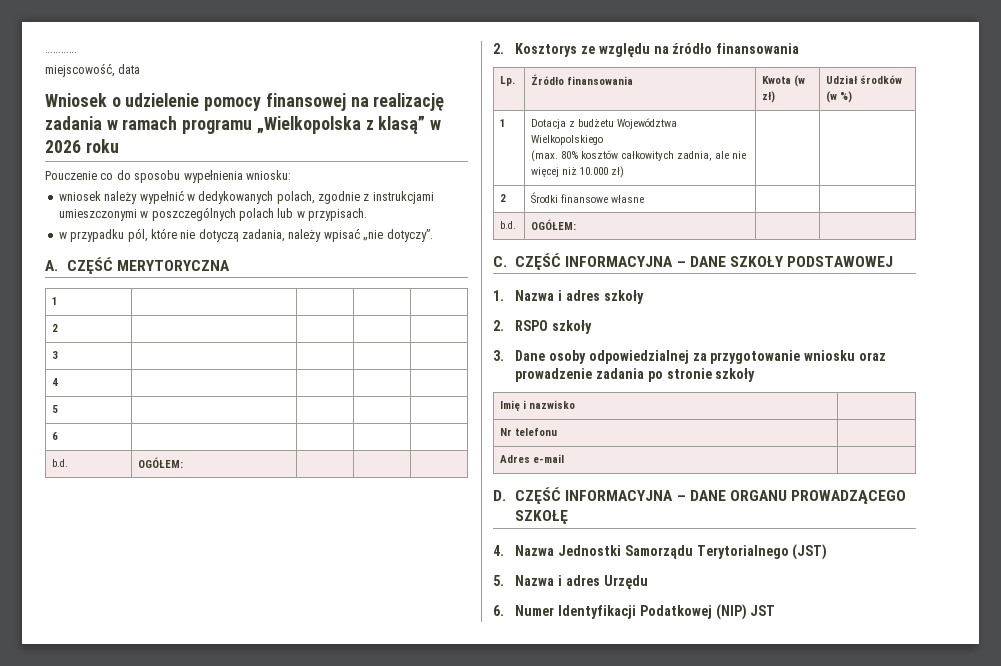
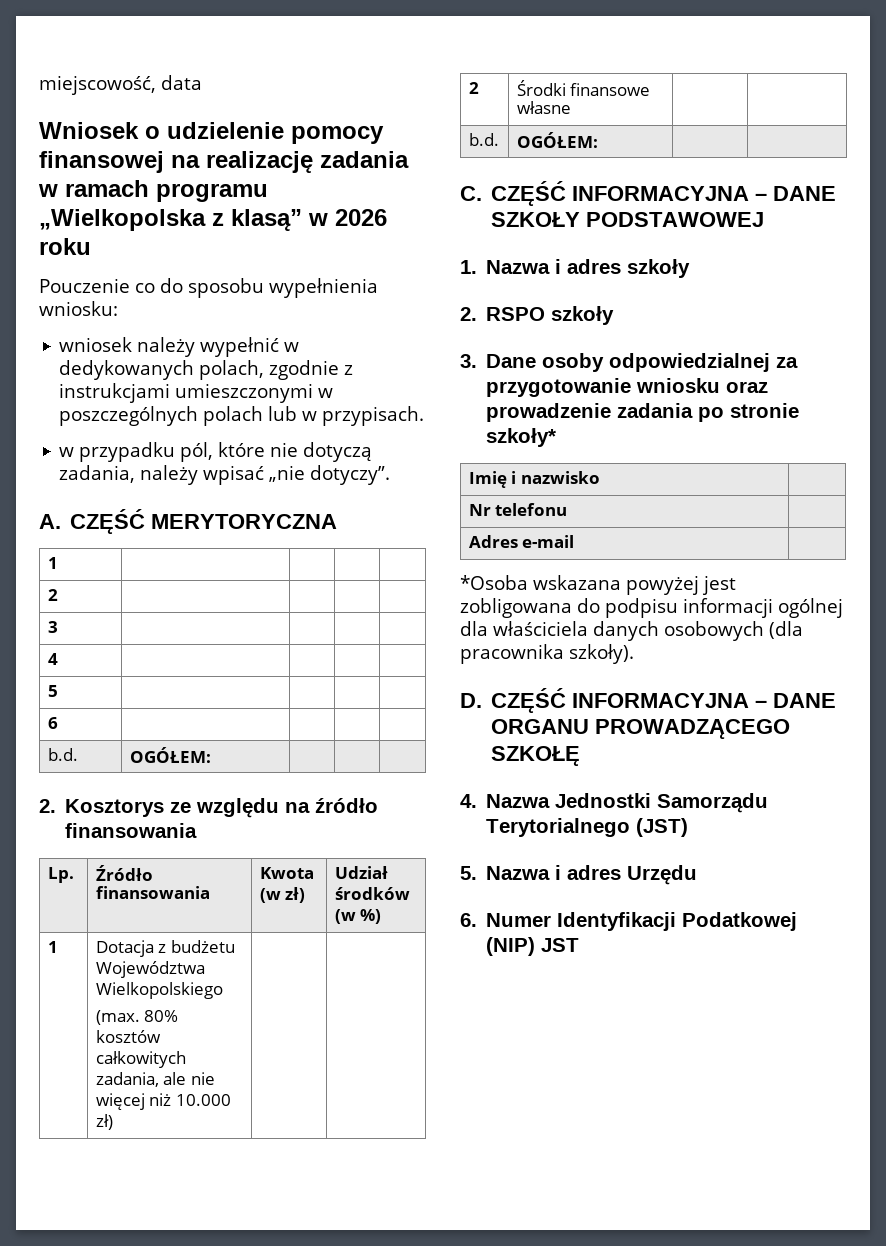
[45,52,77,53] ………… // -> (39, 85) none
[677,151,713,161] zadnia, -> [95,1072,159,1087] zadania,
[715,368,756,382] szkoły -> [486,428,557,447] szkoły*
(565, 458) none -> [460,575,736,595] [460,598,843,618] [460,621,803,641] [460,644,634,664] // *Osoba wskazana powyżej jest zobligowana do podpisu informacji ogólnej dla właściciela danych osobowych (dla pracownika szkoły).

